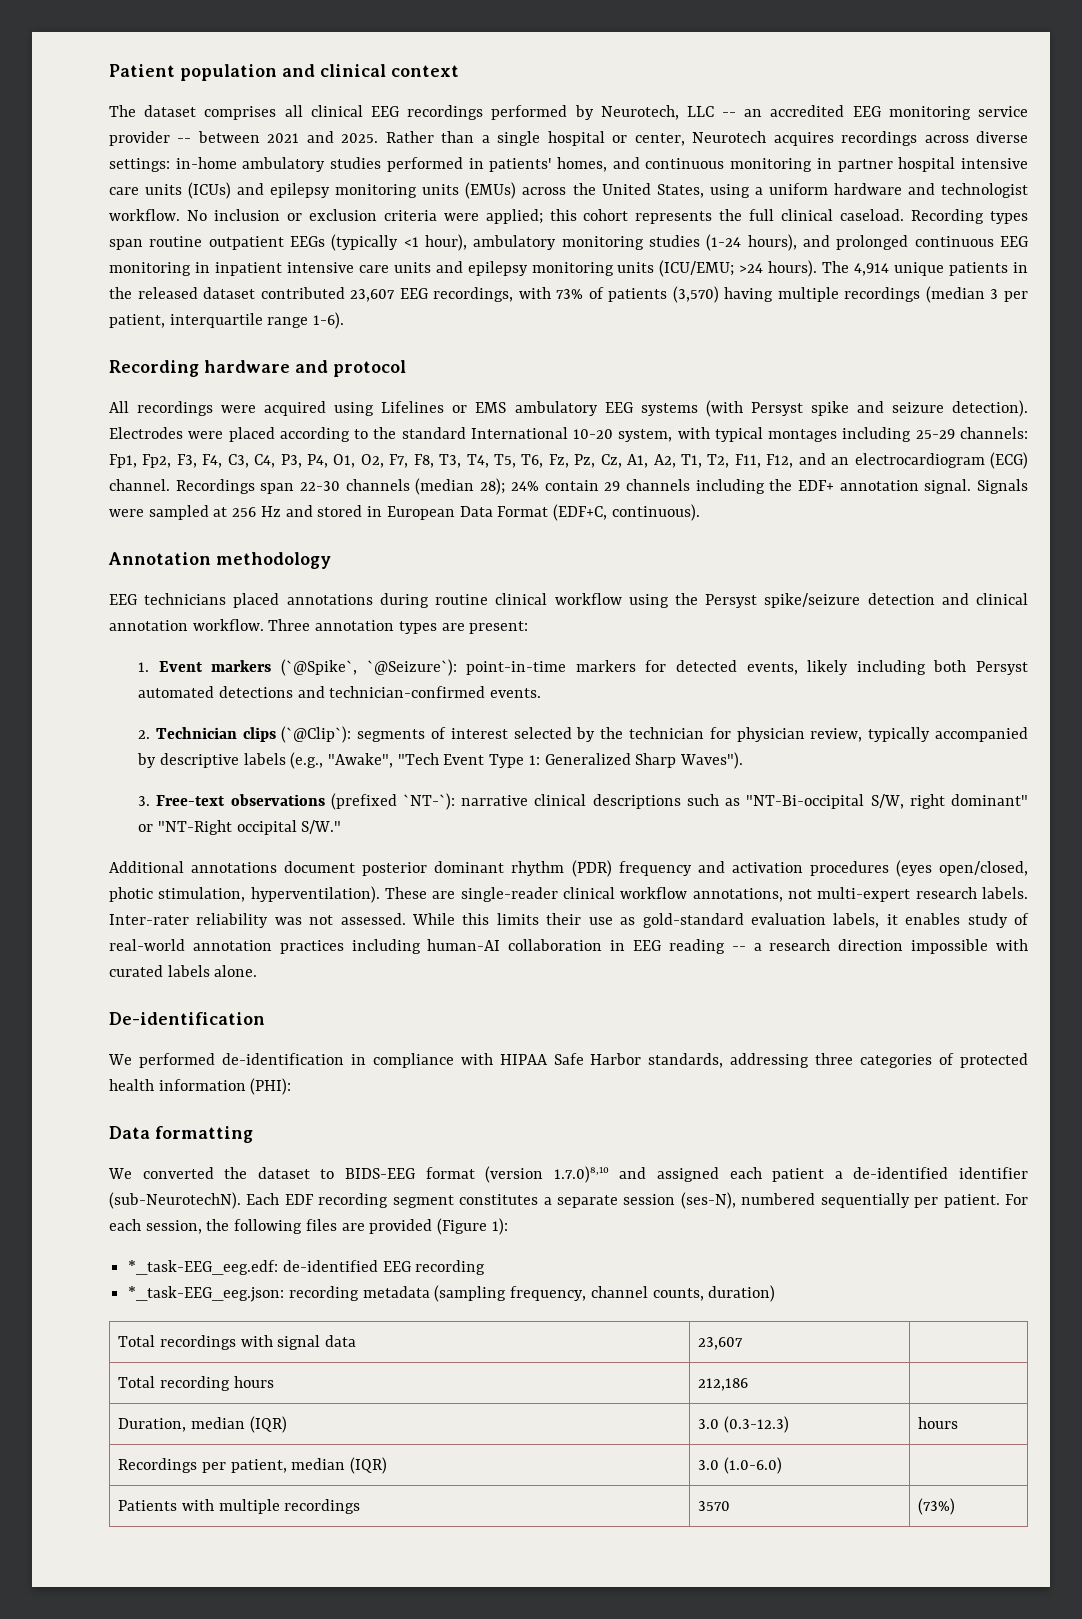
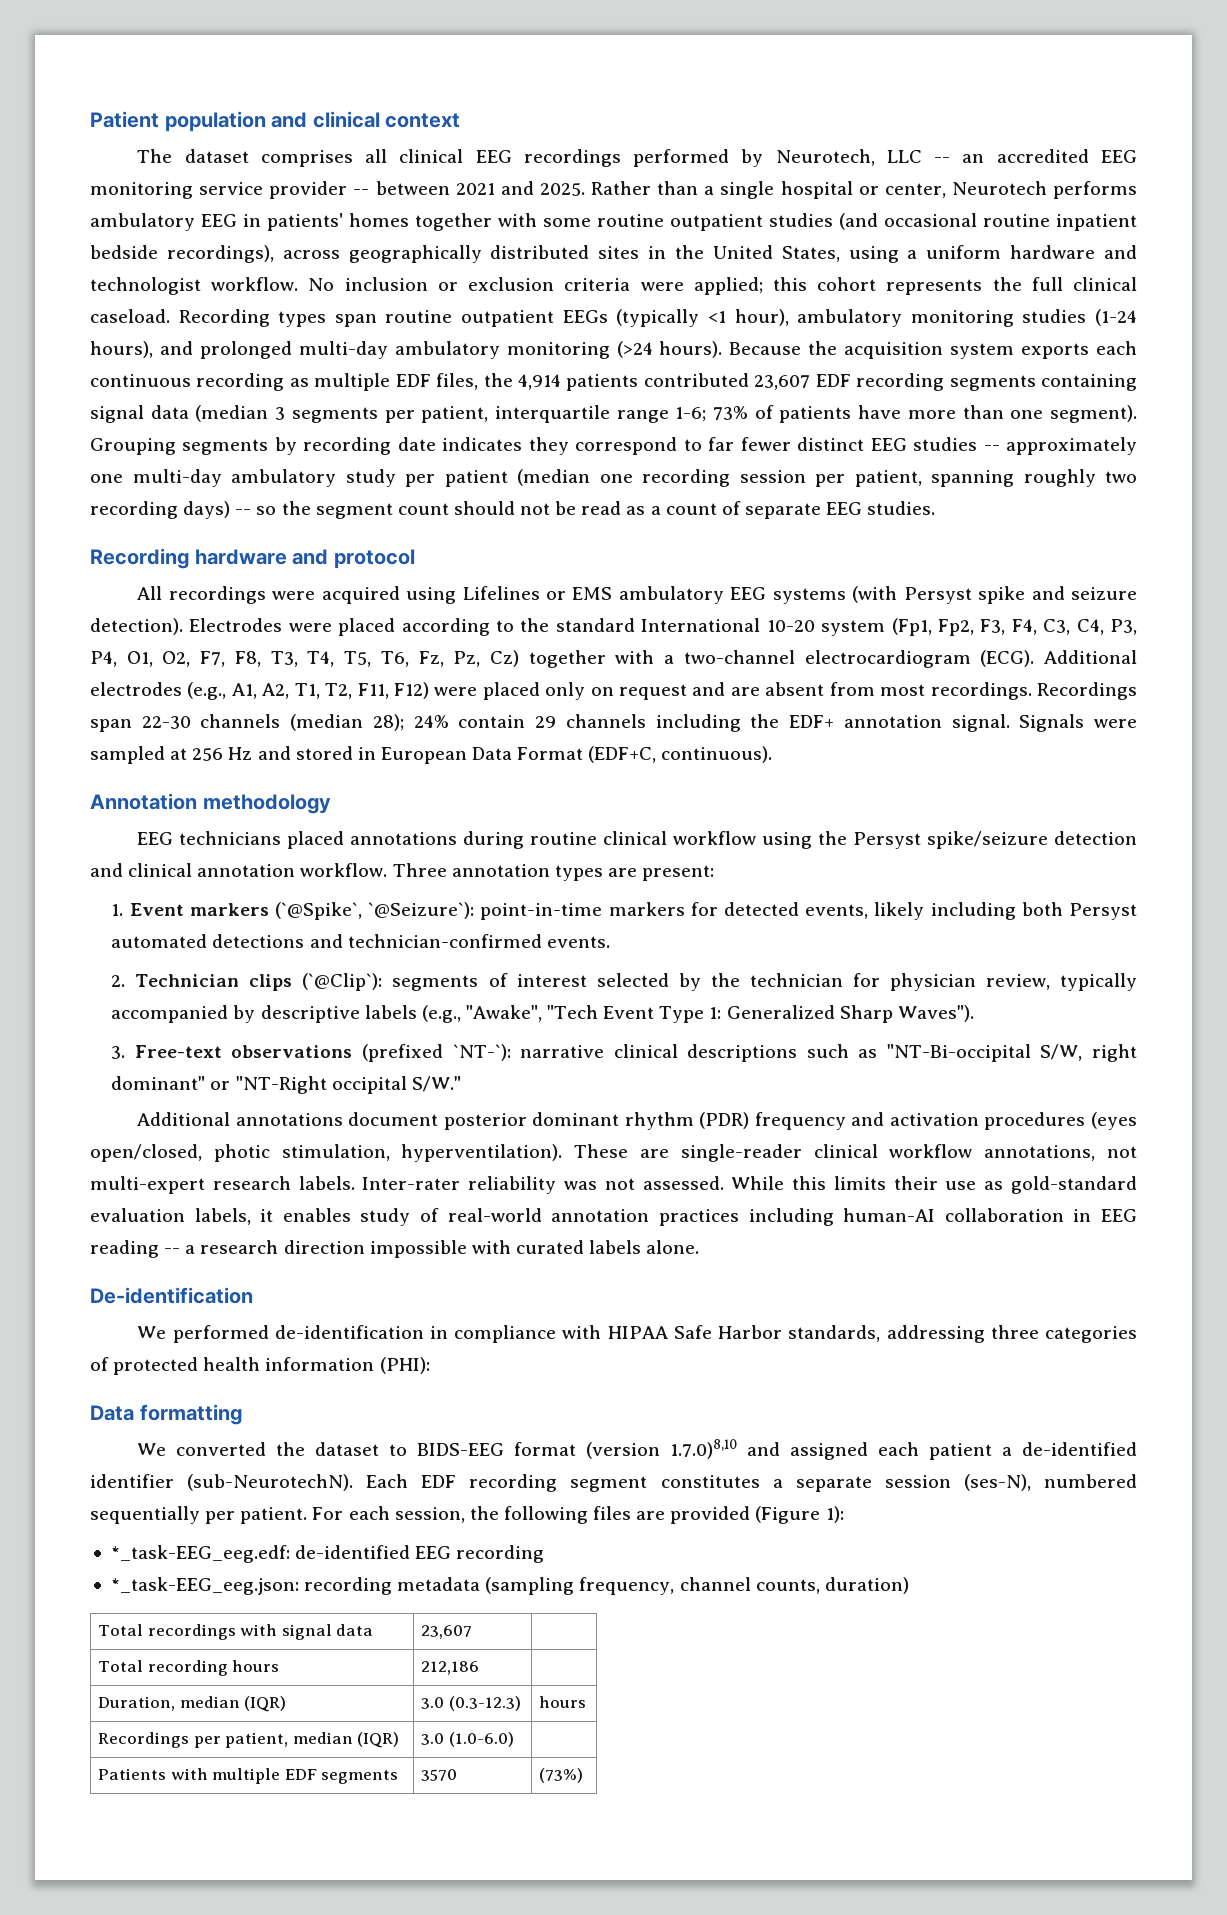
[773,131,1029,146] [109,157,1028,172] [109,182,567,199] acquires recordings across diverse settings: in-home ambulatory studies performed in patients' homes, and continuous monitoring in partner hospital intensive care units (ICUs) and epilepsy monitoring units (EMUs) across -> [1053,181,1137,199] [90,213,1137,231] [90,245,667,263] performs ambulatory EEG in patients' homes together with some routine outpatient studies (and occasional routine inpatient bedside recordings), across geographically distributed sites in
[914,236,1029,247] [109,260,1029,277] [109,286,921,303] continuous EEG monitoring in inpatient intensive care units and epilepsy monitoring units (ICU/EMU; >24 hours). The 4,914 unique patients in the released dataset contributed 23,607 EEG recordings, with 73% of patients (3,570) having multiple recordings -> [298,341,1137,359] [90,373,1138,391] [90,405,189,423] multi-day ambulatory monitoring (>24 hours). Because the acquisition system exports each continuous recording as multiple EDF files, the 4,914 patients contributed 23,607 EDF recording segments containing signal data
(999, 294) none -> [291,407,378,423] segments
[313,312,345,329] 1-6). -> [675,405,1138,423] [90,437,1137,455] [90,469,1137,487] [90,501,936,519] 1-6; 73% of patients have more than one segment). Grouping segments by recording date indicates they correspond to far fewer distinct EEG studies -- approximately one multi-day ambulatory study per patient (median one recording session per patient, spanning roughly two recording days) -- so the segment count should not be read as a count of separate EEG studies.
[618,427,1028,442] [109,454,137,468] system, with typical montages including 25-29 channels: Fp1, -> [821,618,932,636] system (Fp1,
[600,454,622,468] Cz, -> [489,650,1137,668] [90,682,227,700] Cz) together with a two-channel electrocardiogram (ECG). Additional electrodes (e.g.,
[766,452,1029,469] [109,479,170,491] F12, and an electrocardiogram (ECG) channel. -> [393,682,1032,700] F12) were placed only on request and are absent from most recordings.
[284,1499,361,1514] recordings -> [284,1769,399,1784] EDF segments

